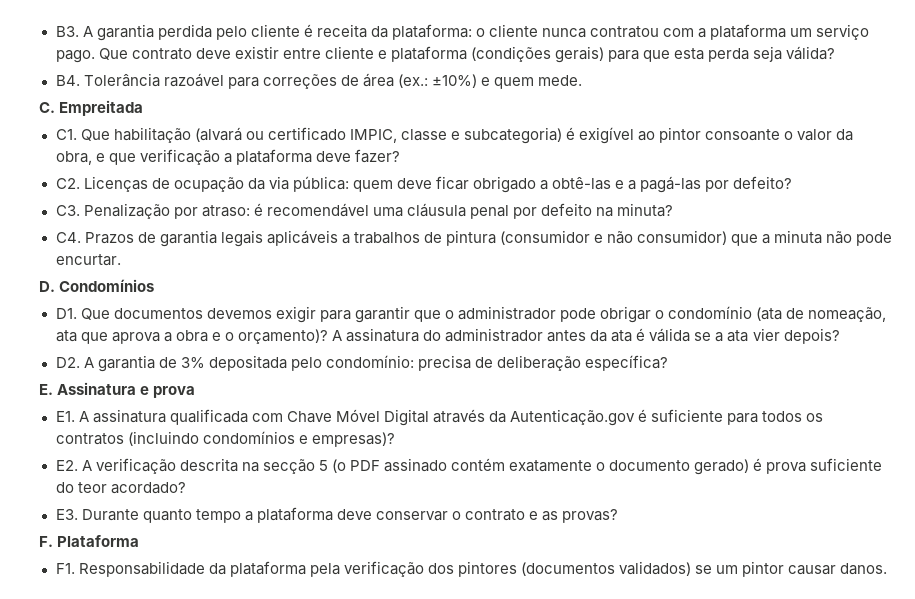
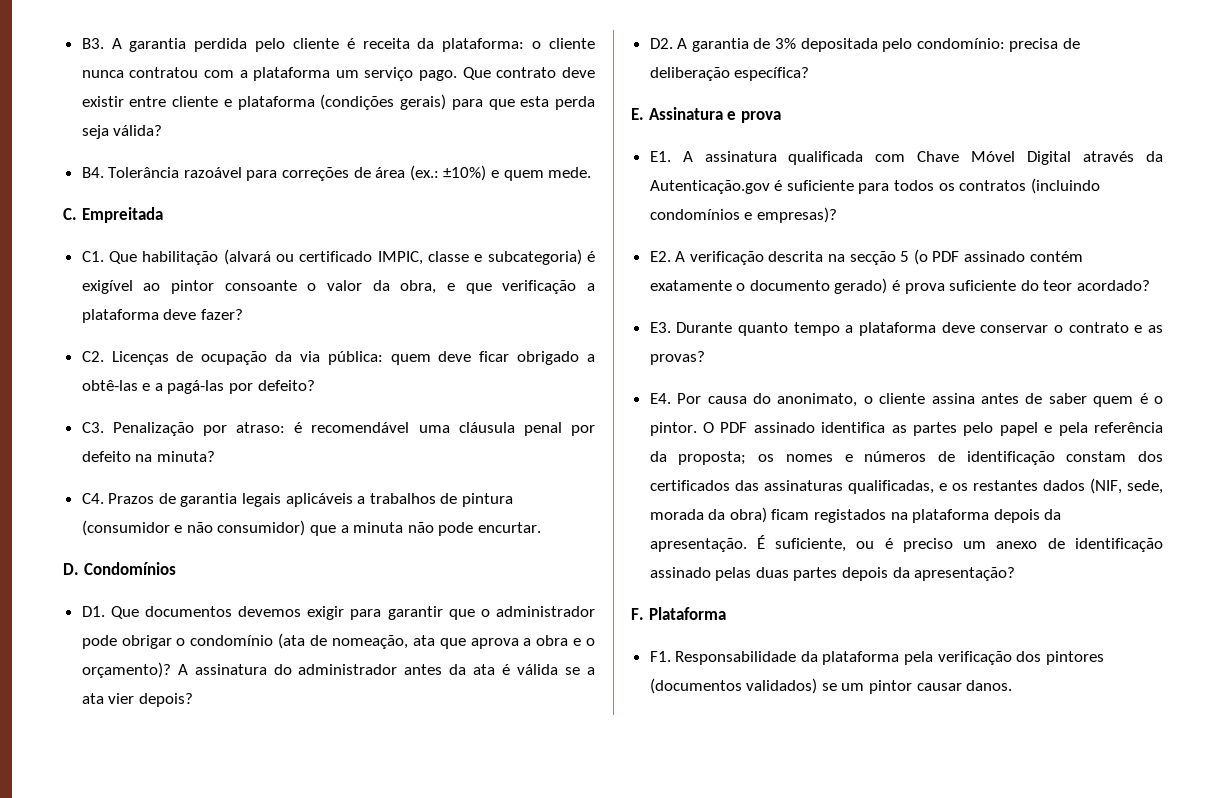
(619, 516) none -> [649,393,1163,407] [649,422,1163,436] [649,451,1163,465] [649,478,1163,494] [649,507,1062,523] [649,535,1163,552] [649,567,1016,581] // E4. Por causa do anonimato, o cliente assina antes de saber quem é o pintor. O PDF assinado identifica as partes pelo papel e pela referência da proposta; os nomes e números de identificação constam dos certificados das assinaturas qualificadas, e os restantes dados (NIF, sede, morada da obra) ficam registados na plataforma depois da apresentação. É suficiente, ou é preciso um anexo de identificação assinado pelas duas partes depois da apresentação?

